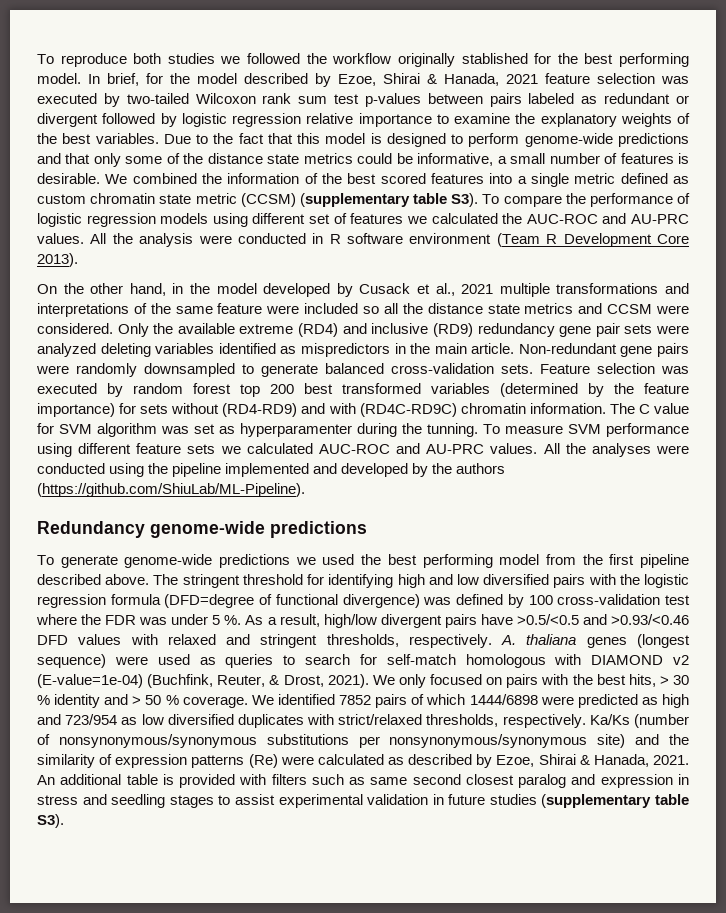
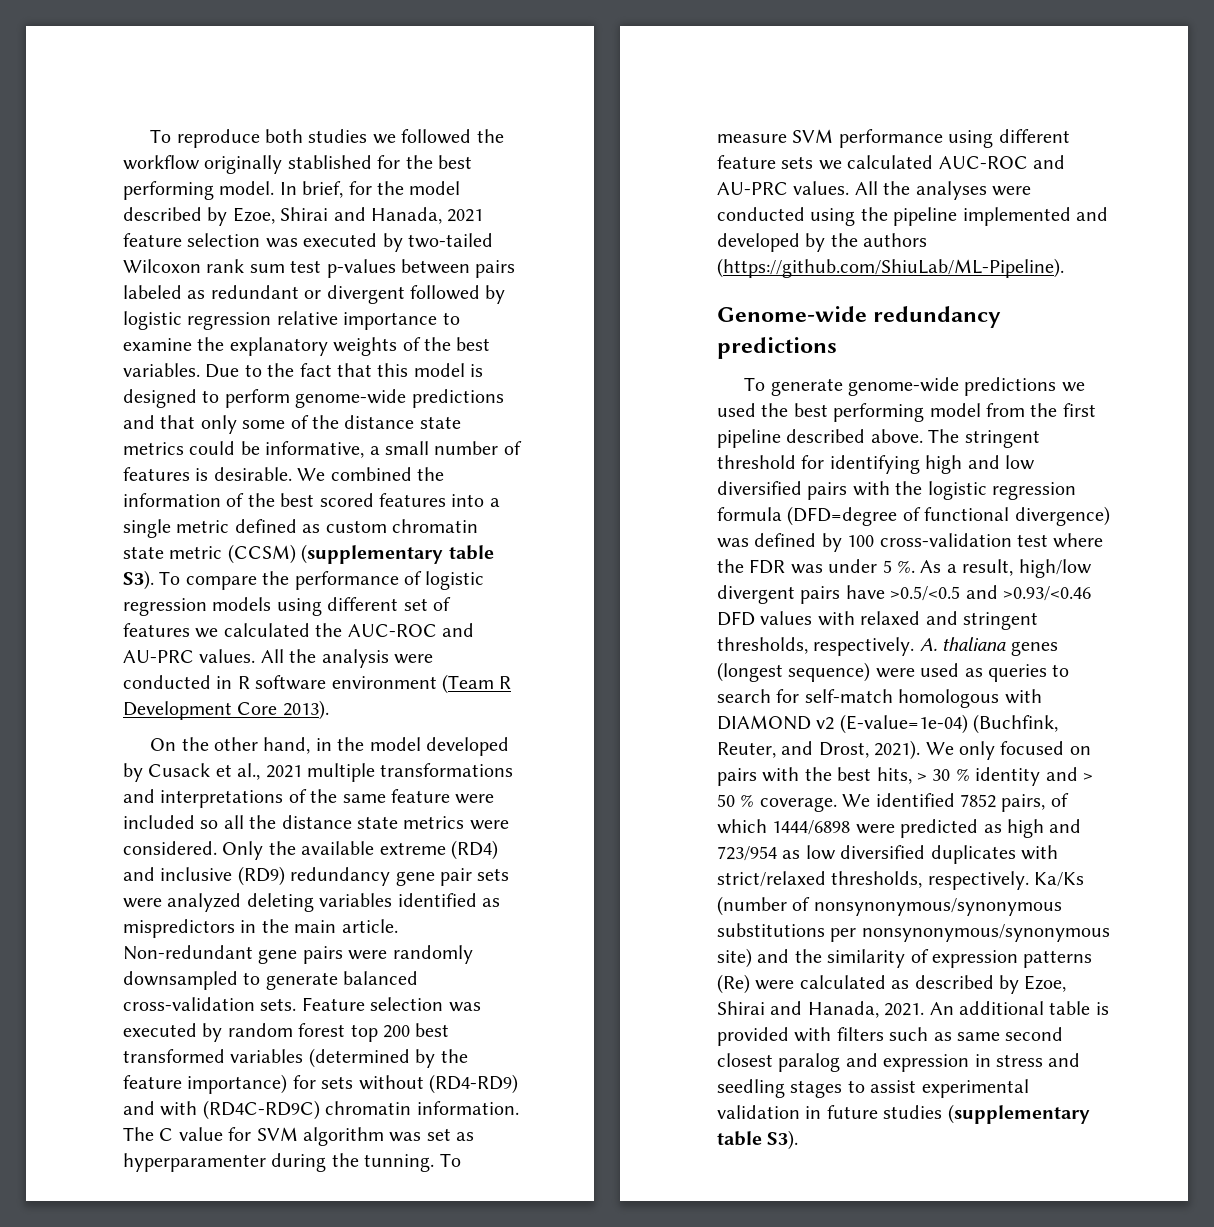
[427,74,437,84] & -> [333,207,366,221] and
[578,303,653,314] and CCSM -> (465, 822) none
[37,521,265,538] Redundancy genome-wide -> [717,306,1002,328] Genome-wide redundancy
[269,675,280,685] & -> [781,741,814,755] and
[375,694,408,708] pairs -> [1001,794,1046,812] pairs,
[579,755,590,765] & -> [770,1001,803,1015] and

